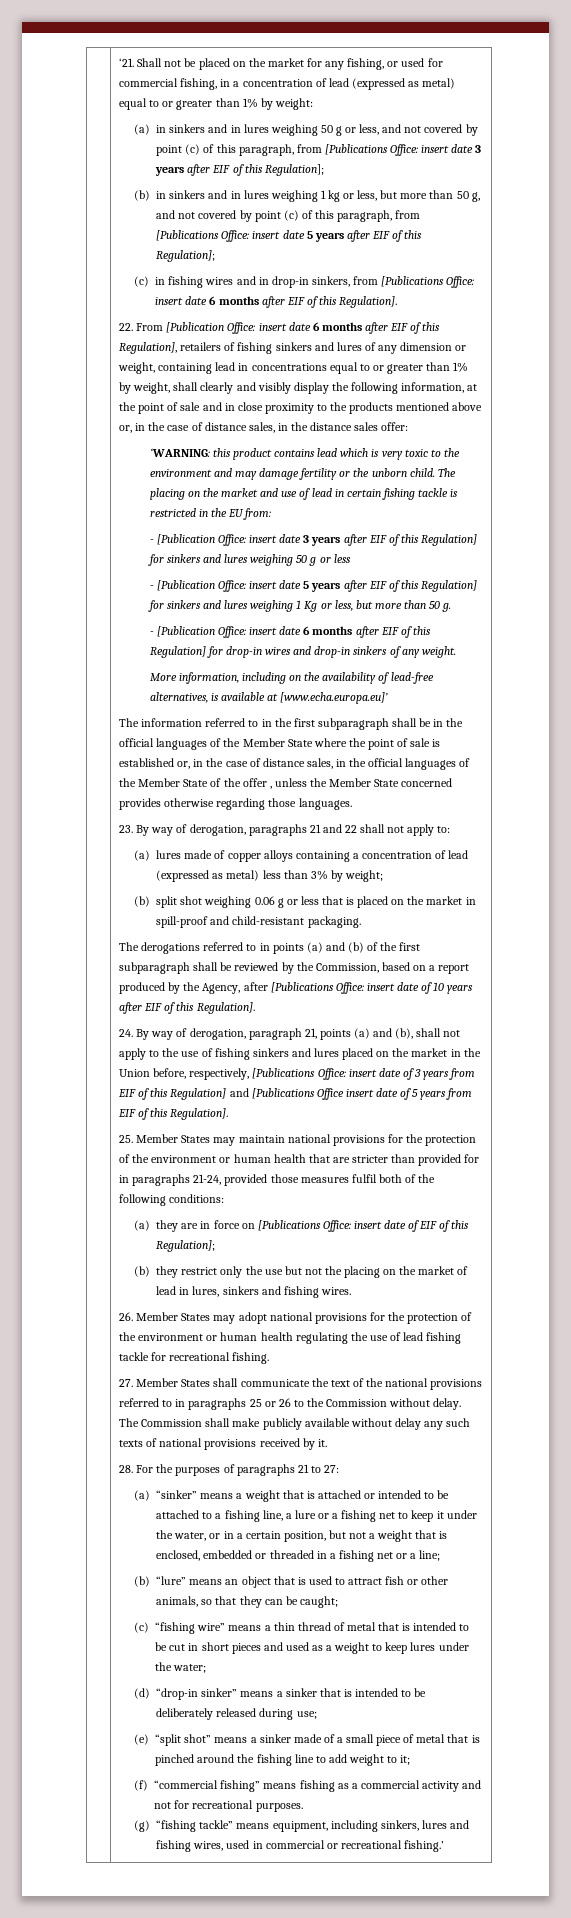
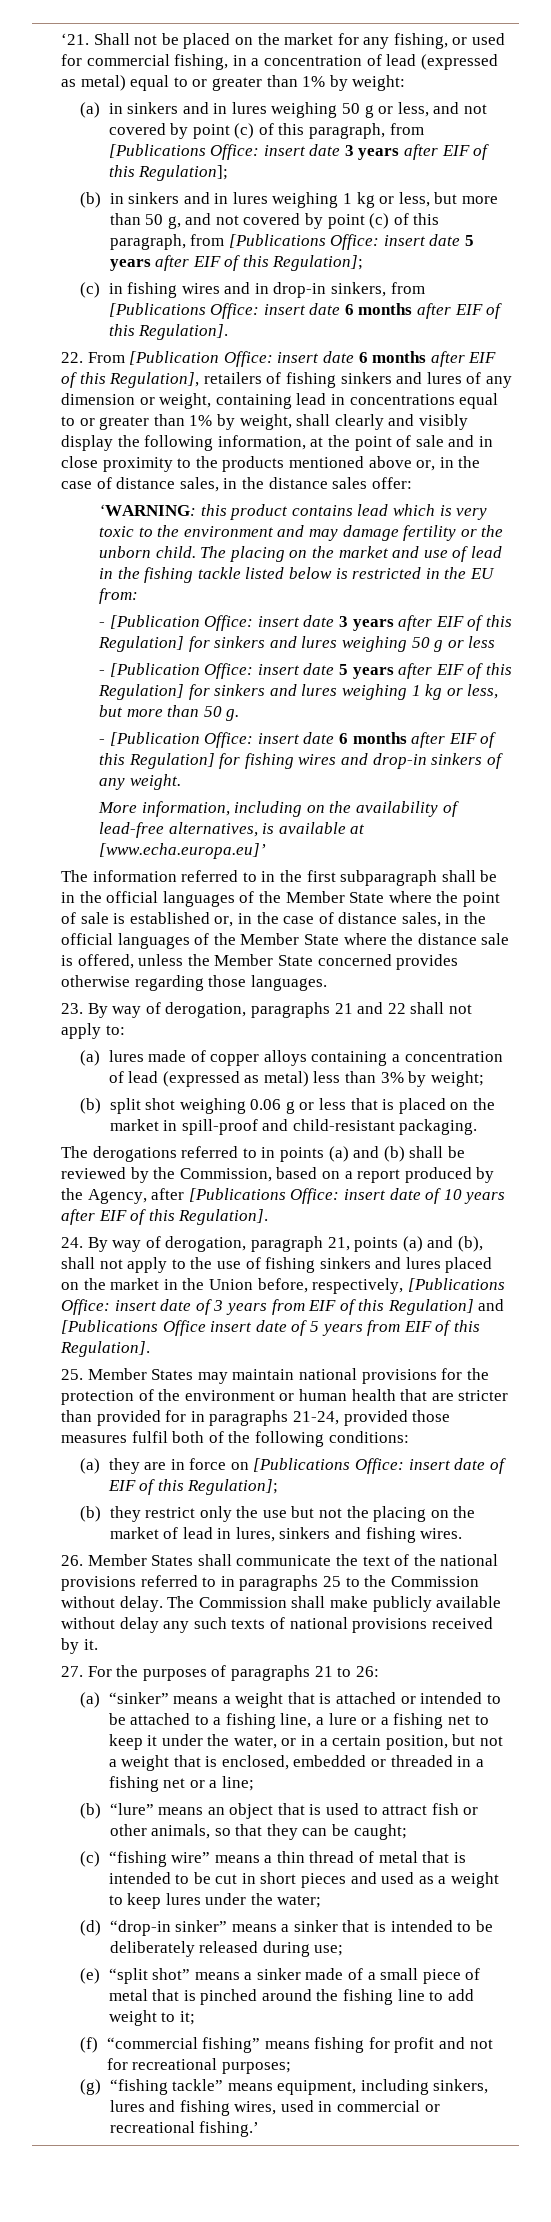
[346,488,448,500] certain fishing tackle -> [117,567,332,583] the fishing tackle listed below
[304,601,318,612] Kg -> [425,684,443,700] kg
[225,646,262,658] drop-in -> [244,753,294,769] fishing
[210,778,272,789] of the offer , -> [343,933,510,945] [61,954,134,969] where the distance sale is offered,
[367,942,421,951] [119,962,191,974] of the first subparagraph -> (405, 1154) none
[213,1312,473,1324] [119,1332,462,1344] [119,1352,270,1364] [119,1378,211,1387] may adopt national provisions for the protection of the environment or human health regulating the use of lead fishing tackle for recreational fishing. // 27. Member States -> (194, 1560) none
[264,1398,291,1407] or 26 -> (341, 1581) none
[119,1465,134,1473] 28. -> [61,1666,84,1677] 27.
[323,1465,339,1473] 27: -> [355,1666,379,1677] 26:
[337,1780,459,1792] as a commercial activity -> [368,2037,435,2053] for profit
[255,1803,303,1812] purposes. -> [221,2062,291,2074] purposes;

